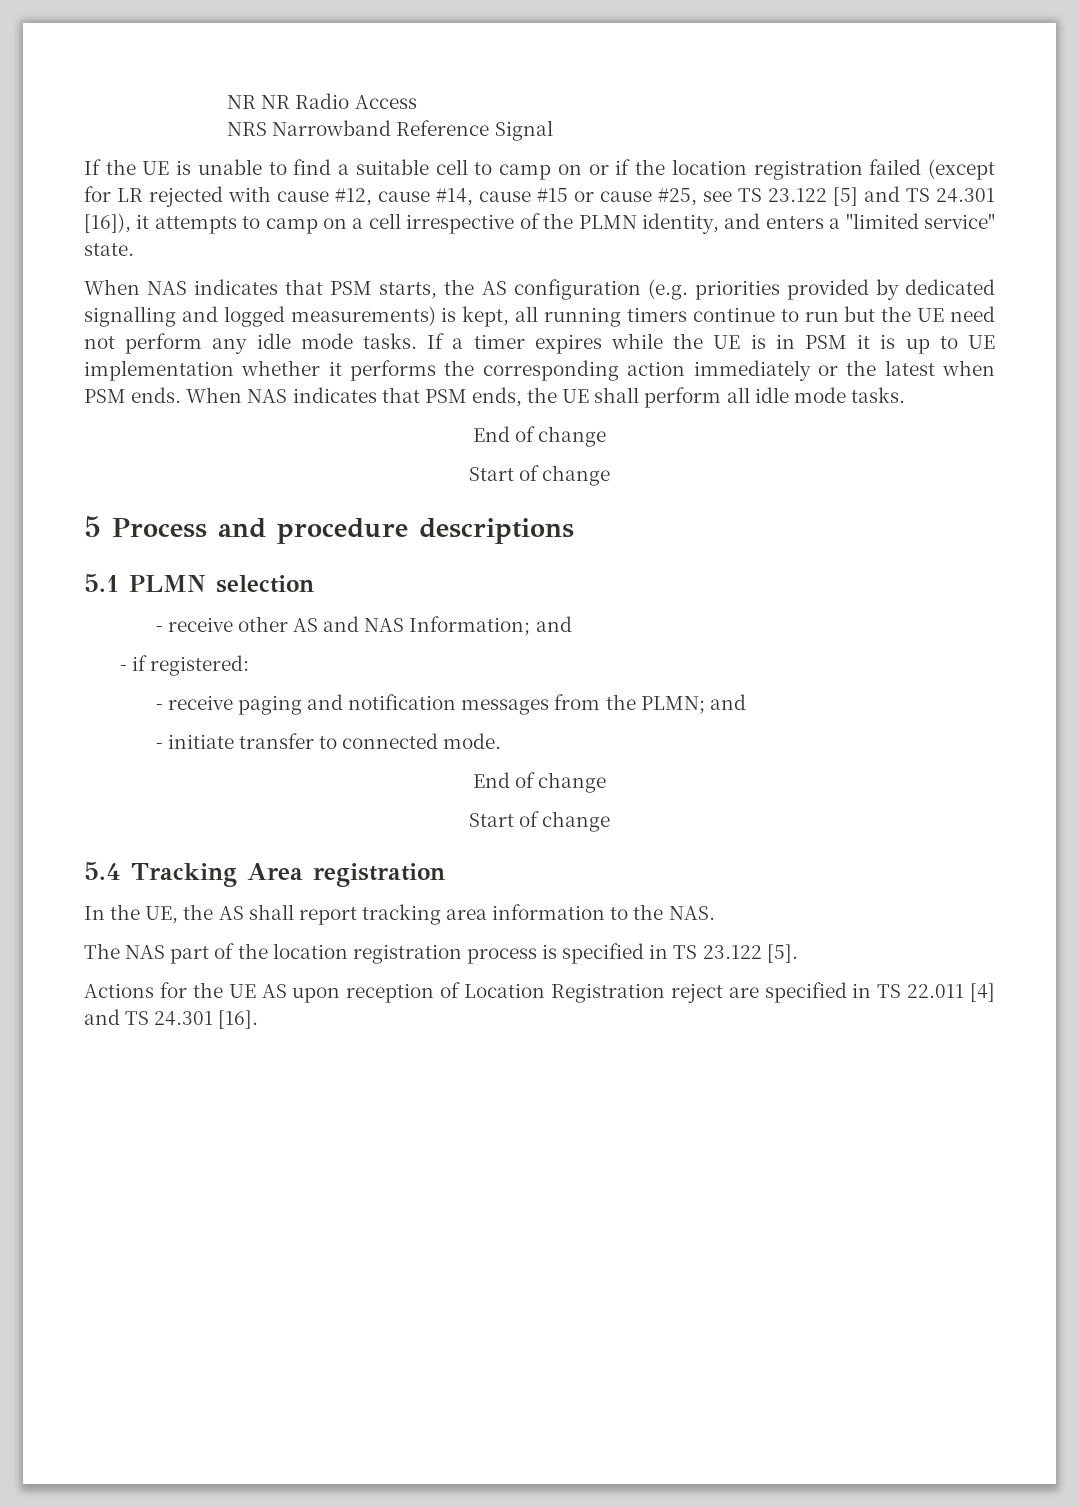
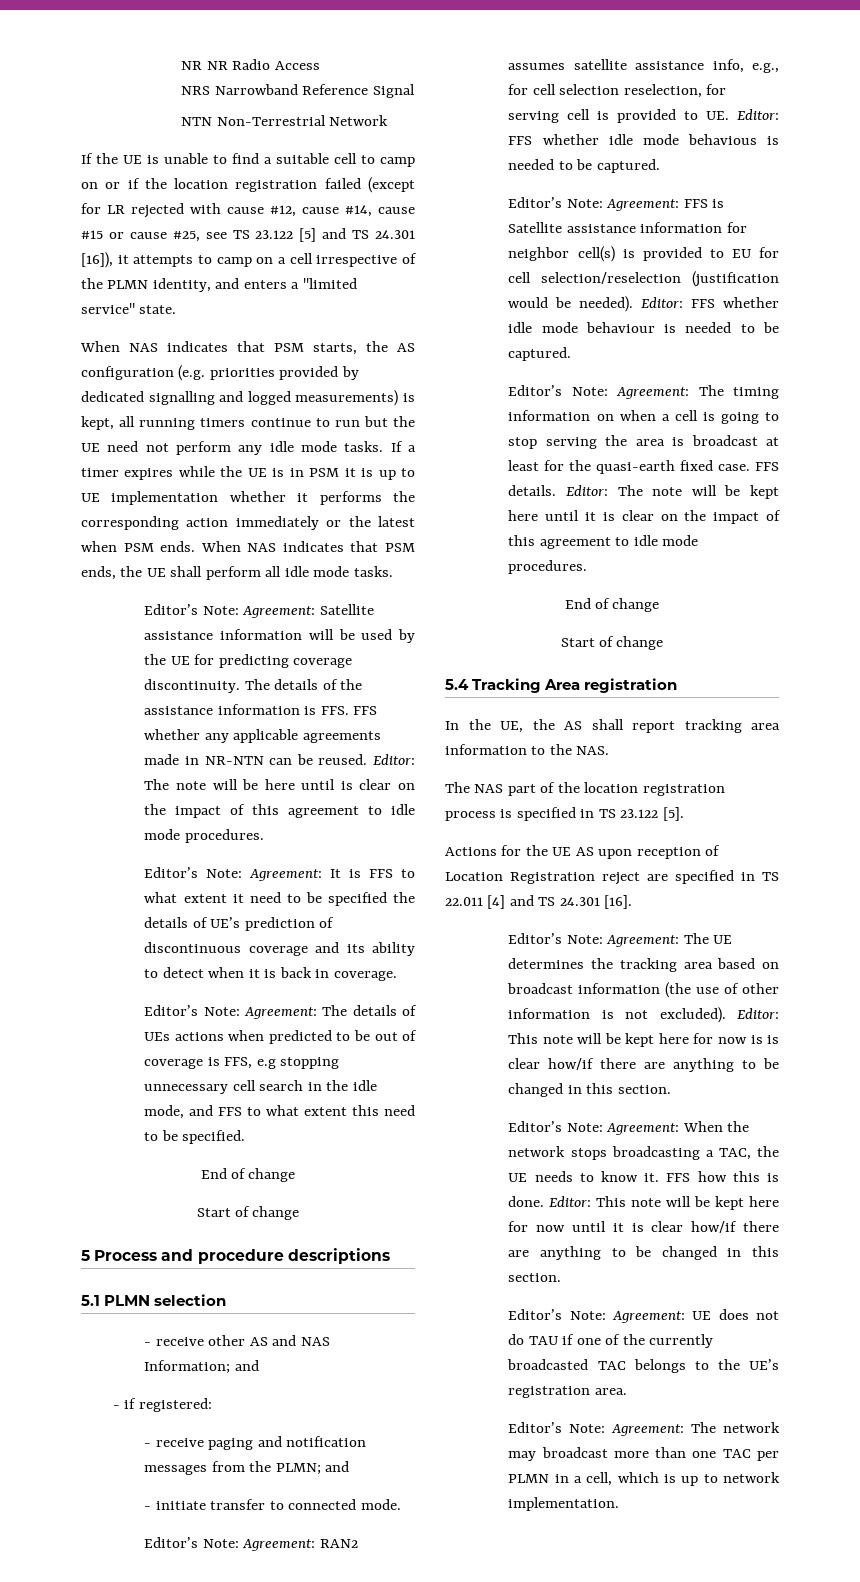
(553, 130) none -> [181,115,389,126] // NTN Non-Terrestrial Network
(905, 395) none -> [144,604,374,618] [144,629,416,643] [144,654,353,668] [144,679,363,693] [144,704,378,715] [144,729,381,743] [144,754,415,765] [144,779,416,790] [144,804,416,818] [144,829,264,843] [144,867,416,881] [144,892,415,906] [144,917,335,931] [144,942,415,956] [144,967,397,981] [144,1005,417,1019] [144,1030,417,1044] [144,1057,340,1069] [144,1080,377,1094] [144,1105,415,1119] [144,1130,246,1144] // Editor’s Note: Agreement: Satellite assistance information will be used by the UE for predicting coverage discontinuity. The details of the assistance information is FFS. FFS whether any applicable agreements made in NR-NTN can be reused. Editor: The note will be here until is clear on the impact of this agreement to idle mode procedures. // Editor’s Note: Agreement: It is FFS to what extent it need to be specified the details of UE’s prediction of discontinuous coverage and its ability to detect when it is back in coverage. // Editor’s Note: Agreement: The details of UEs actions when predicted to be out of coverage is FFS, e.g stopping unnecessary cell search in the idle mode, and FFS to what extent this need to be specified.
(502, 741) none -> [144,1537,358,1551] [508,59,779,73] [508,84,727,98] [508,109,779,123] [508,134,779,145] [508,159,660,173] [508,197,725,211] [508,222,747,233] [508,246,779,262] [508,271,779,287] [508,296,779,312] [508,322,779,333] [508,347,572,361] [508,385,779,399] [508,410,779,424] [508,435,779,449] [508,460,779,474] [508,485,779,499] [508,510,781,524] [508,535,699,549] [508,560,588,574] // Editor’s Note: Agreement: RAN2 assumes satellite assistance info, e.g., for cell selection reselection, for serving cell is provided to UE. Editor: FFS whether idle mode behavious is needed to be captured. // Editor’s Note: Agreement: FFS is Satellite assistance information for neighbor cell(s) is provided to EU for cell selection/reselection (justification would be needed). Editor: FFS whether idle mode behaviour is needed to be captured. // Editor’s Note: Agreement: The timing information on when a cell is going to stop serving the area is broadcast at least for the quasi-earth fixed case. FFS details. Editor: The note will be kept here until it is clear on the impact of this agreement to idle mode procedures.
(259, 1019) none -> [508,933,733,947] [508,958,779,972] [507,982,779,998] [508,1007,779,1023] [508,1033,779,1047] [508,1058,780,1072] [508,1083,671,1097] [508,1121,750,1135] [508,1146,779,1160] [508,1171,779,1182] [508,1196,779,1210] [508,1221,779,1233] [508,1246,779,1260] [508,1273,562,1282] [508,1309,779,1323] [508,1334,714,1348] [507,1359,779,1373] [508,1386,627,1398] [508,1422,780,1436] [508,1447,779,1461] [508,1472,780,1486] [508,1497,620,1511] // Editor’s Note: Agreement: The UE determines the tracking area based on broadcast information (the use of other information is not excluded). Editor: This note will be kept here for now is is clear how/if there are anything to be changed in this section. // Editor’s Note: Agreement: When the network stops broadcasting a TAC, the UE needs to know it. FFS how this is done. Editor: This note will be kept here for now until it is clear how/if there are anything to be changed in this section. // Editor’s Note: Agreement: UE does not do TAU if one of the currently broadcasted TAC belongs to the UE’s registration area. // Editor’s Note: Agreement: The network may broadcast more than one TAC per PLMN in a cell, which is up to network implementation.

